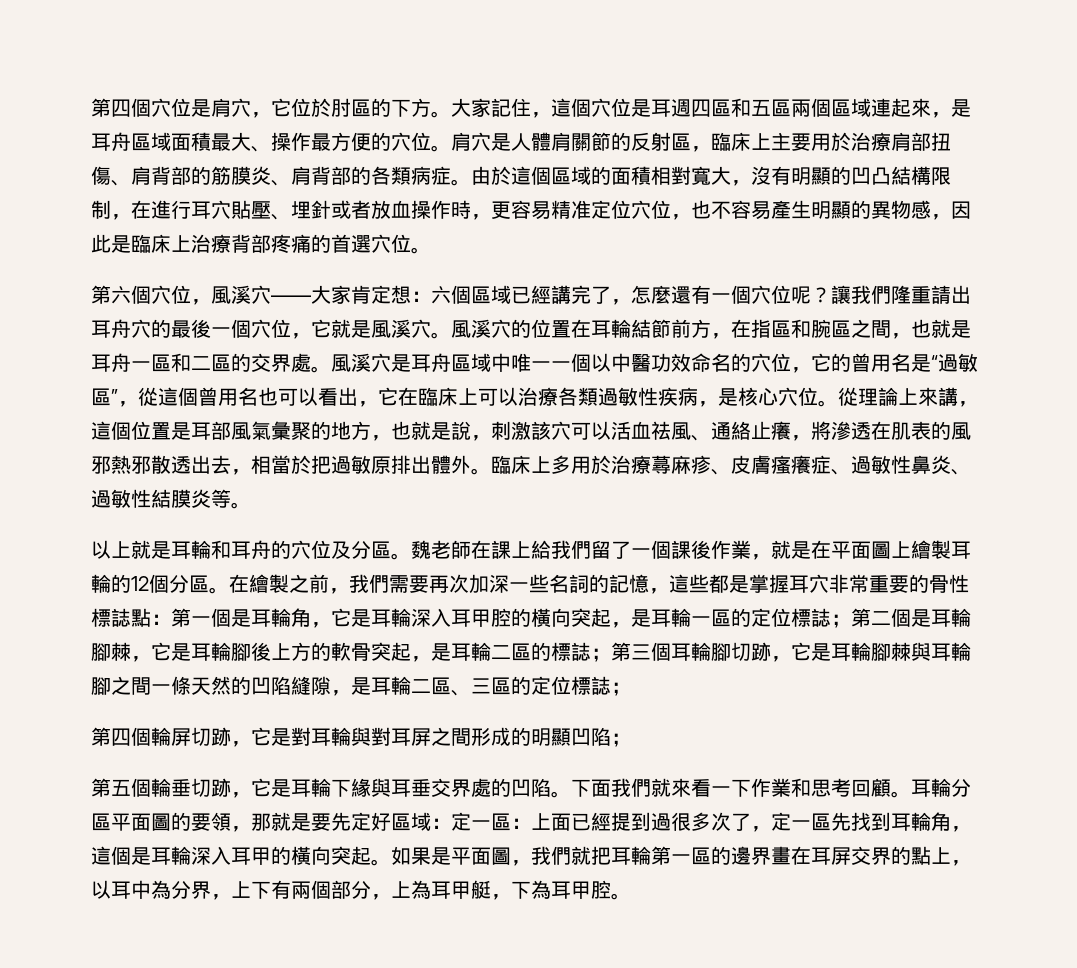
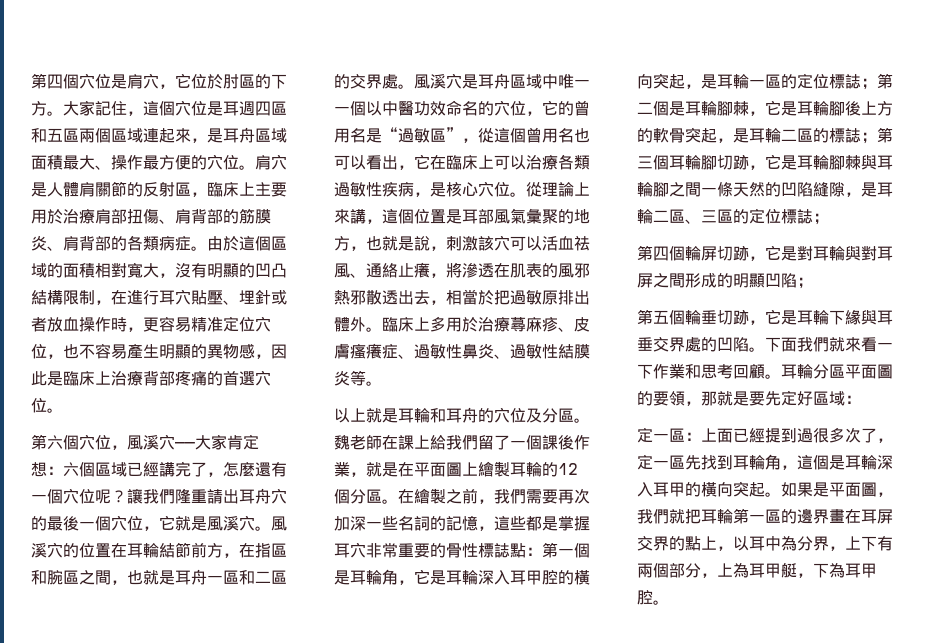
(451, 823) none -> (861, 399) //

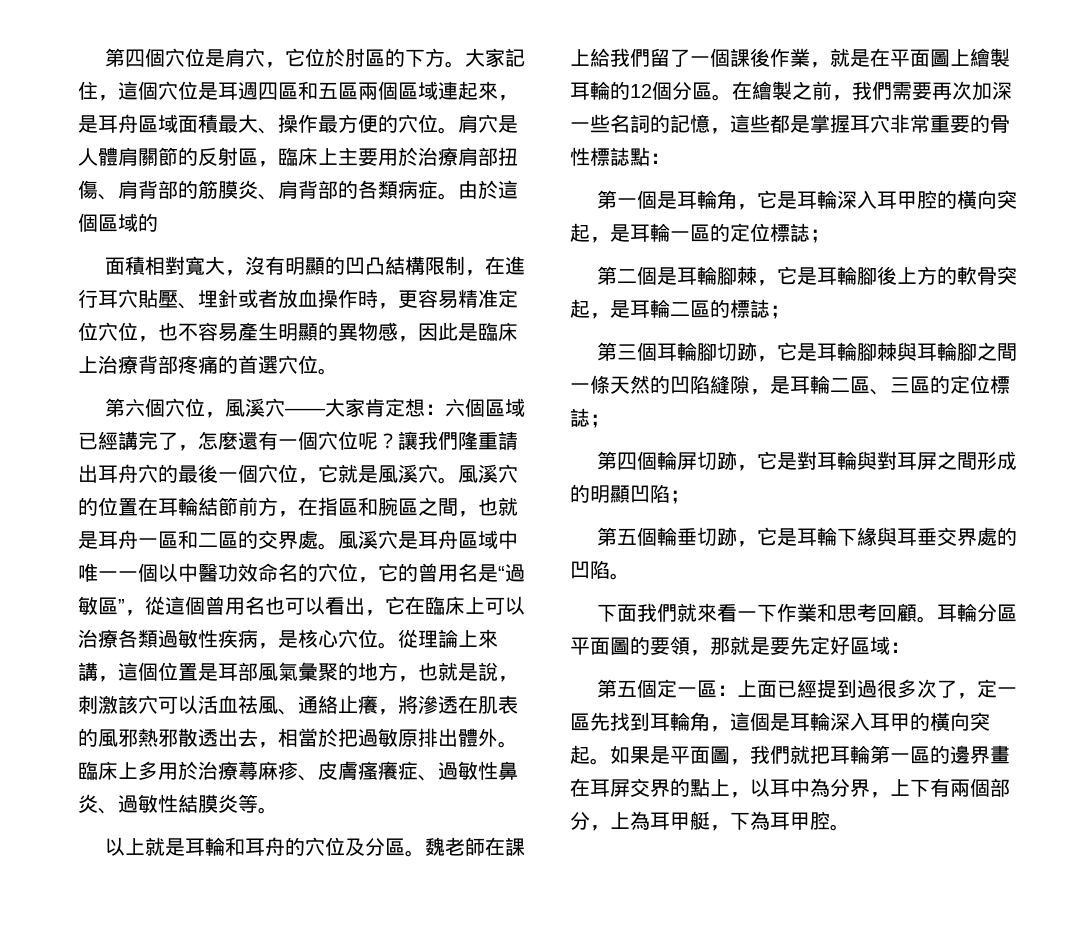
(63, 270) none -> (158, 222) //
(542, 551) none -> (670, 158) //
(877, 84) none -> (830, 236) //
(877, 138) none -> (790, 312) //
(765, 349) none -> (630, 576) //
(861, 399) none -> [596,679,657,698] 第五個

